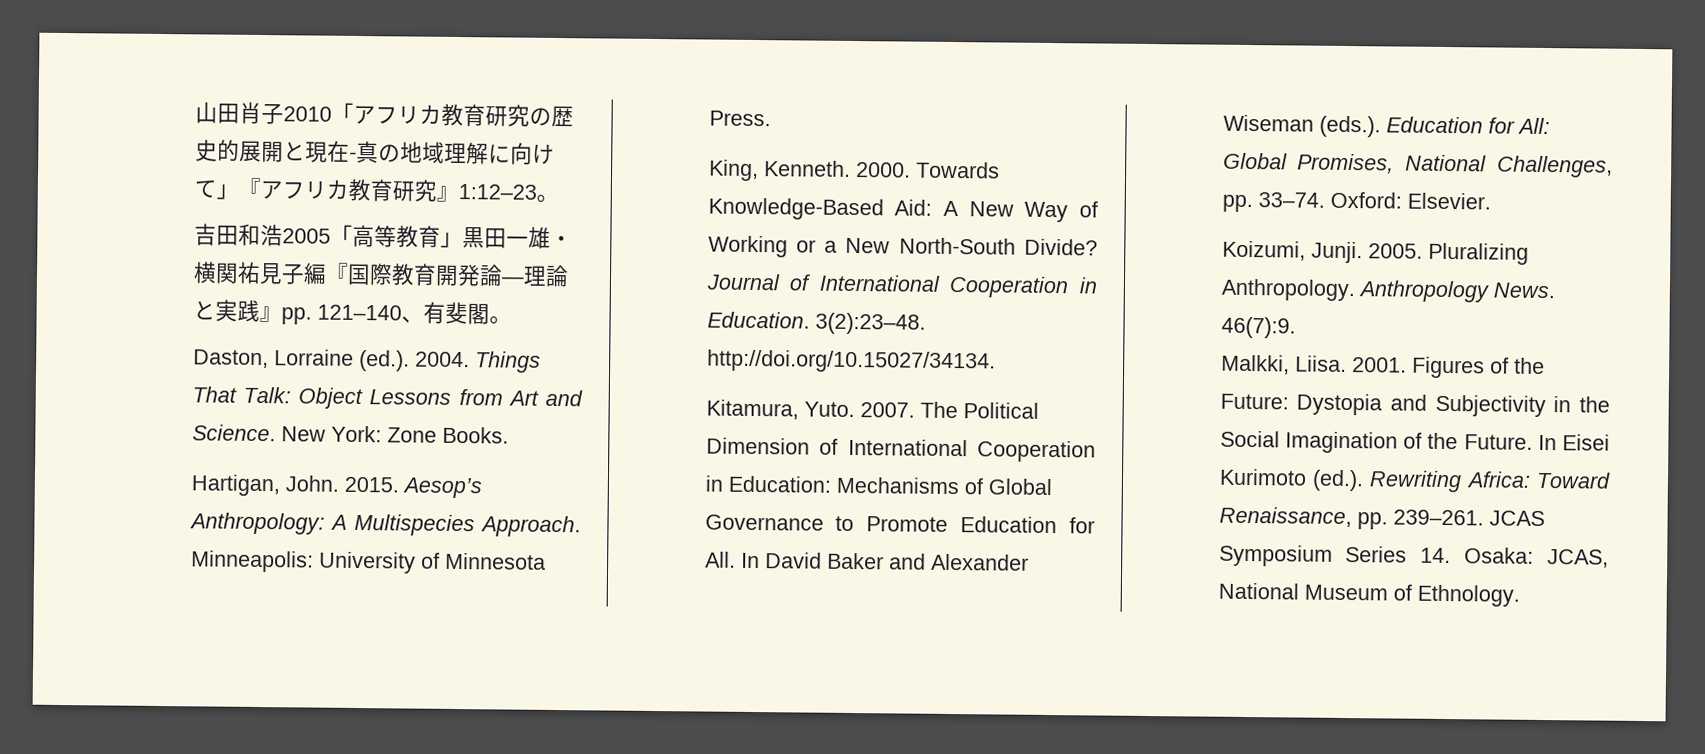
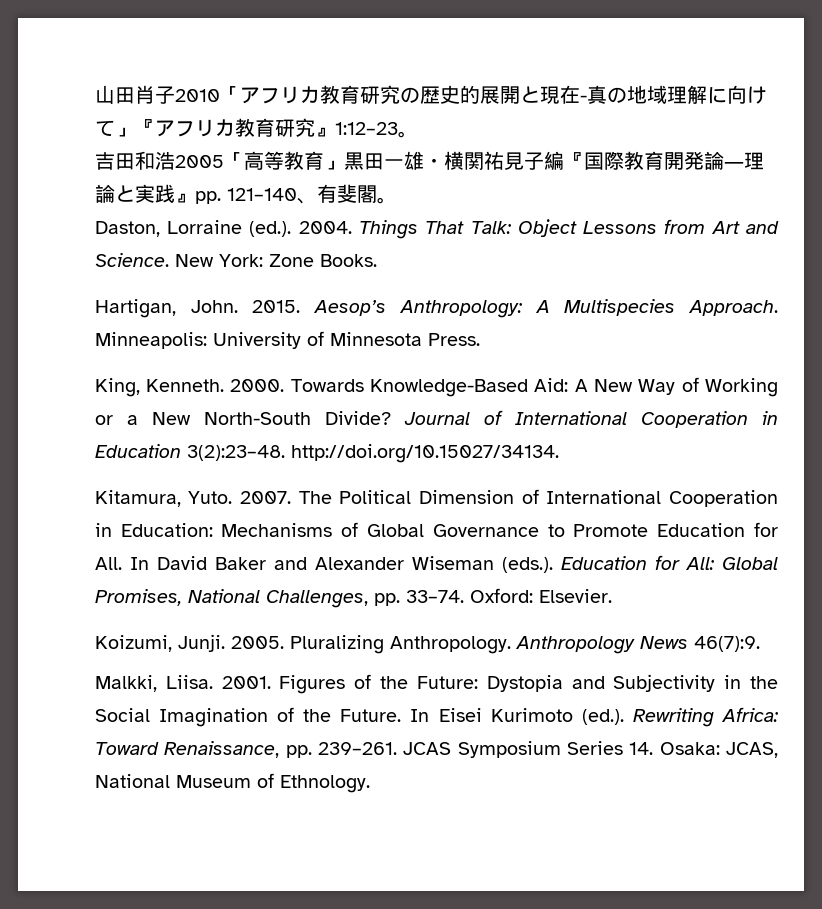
[706,311,810,329] Education. -> [94,444,181,458] Education
[1492,282,1555,299] News. -> [639,636,688,649] News

